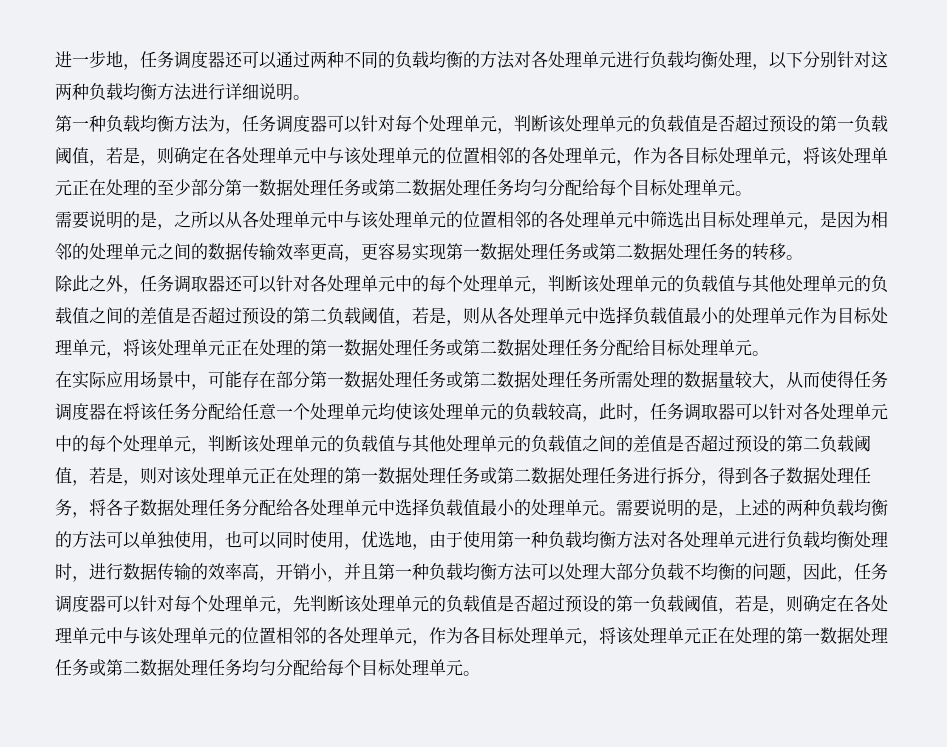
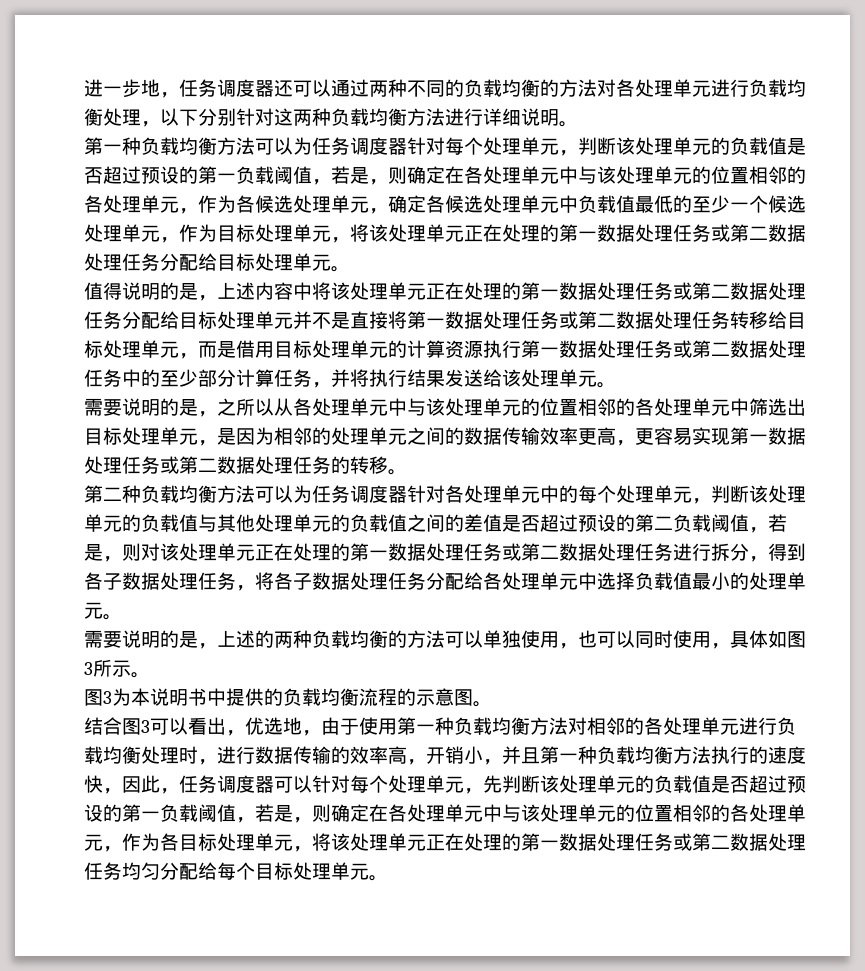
[208,115,362,134] 为，任务调度器可以 -> [255,137,407,155] 可以为任务调度器
[684,147,888,166] [55,179,752,196] 目标处理单元，将该处理单元正在处理的至少部分第一数据处理任务或第二数据处理任务均匀分配给每个目标处理单元。 -> [255,195,806,214] [84,224,806,243] [84,253,350,272] [84,282,806,301] [84,311,806,329] [84,340,806,359] [84,369,616,388] 候选处理单元，确定各候选处理单元中负载值最低的至少一个候选处理单元，作为目标处理单元，将该处理单元正在处理的第一数据处理任务或第二数据处理任务分配给目标处理单元。 // 值得说明的是，上述内容中将该处理单元正在处理的第一数据处理任务或第二数据处理任务分配给目标处理单元并不是直接将第一数据处理任务或第二数据处理任务转移给目标处理单元，而是借用目标处理单元的计算资源执行第一数据处理任务或第二数据处理任务中的至少部分计算任务，并将执行结果发送给该处理单元。
[55,274,888,294] [55,306,888,326] [55,339,769,358] [55,371,888,390] [55,403,770,422] 除此之外，任务调取器还可以针对各处理单元中的每个处理单元，判断该处理单元的负载值与其他处理单元的负载值之间的差值是否超过预设的第二负载阈值，若是，则从各处理单元中选择负载值最小的处理单元作为目标处理单元，将该处理单元正在处理的第一数据处理任务或第二数据处理任务分配给目标处理单元。 // 在实际应用场景中，可能存在部分第一数据处理任务或第二数据处理任务所需处理的数据量较大，从而使得任务调度器在将该任务分配给任意一个处理单元均使该处理单元的负载较高，此时，任务调取器可以 -> [84,485,407,503] 第二种负载均衡方法可以为任务调度器
(616, 513) none -> (122, 617) //
(361, 547) none -> [730,630,806,648] [84,659,150,678] [84,688,492,707] [84,717,245,736] 具体如图3所示。 // 图3为本说明书中提供的负载均衡流程的示意图。 // 结合图3可以看出，
(667, 539) none -> [587,717,644,735] 相邻的
[531,563,786,581] 可以处理大部分负载不均衡的问题 -> [711,746,806,764] [84,775,103,793] 执行的速度快

